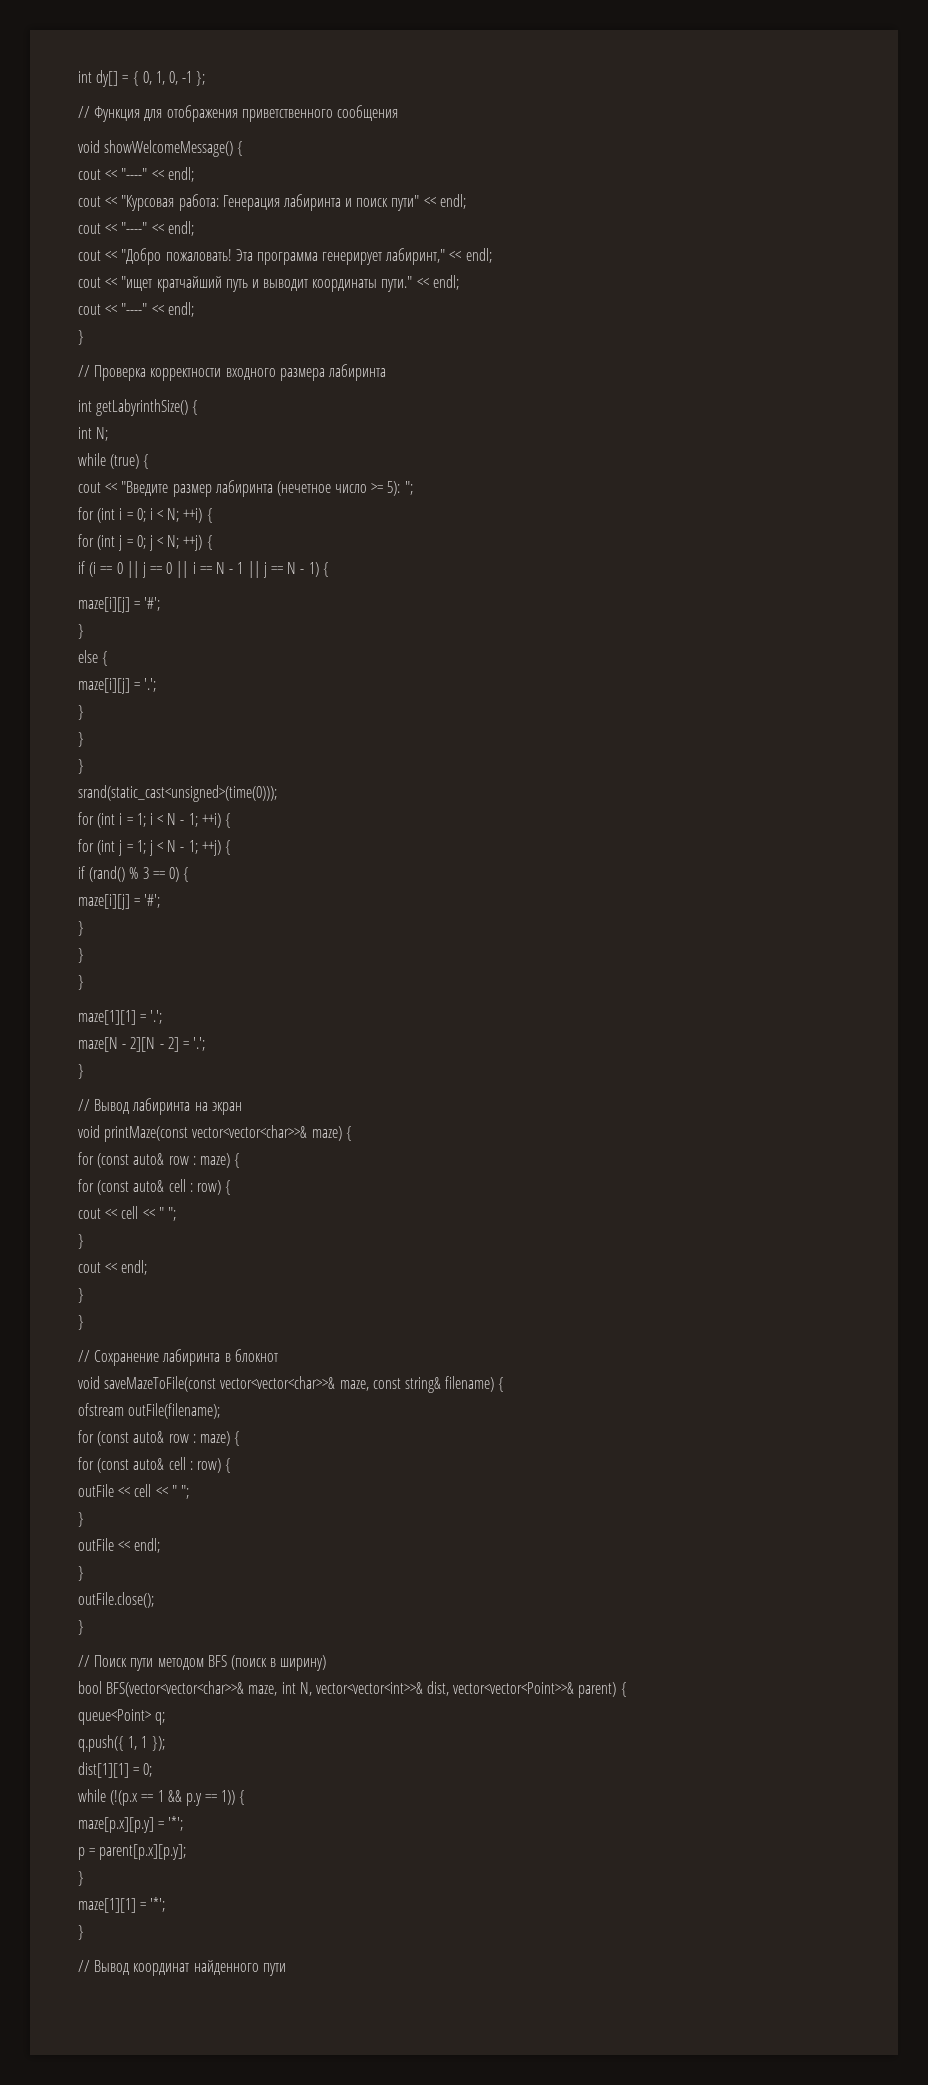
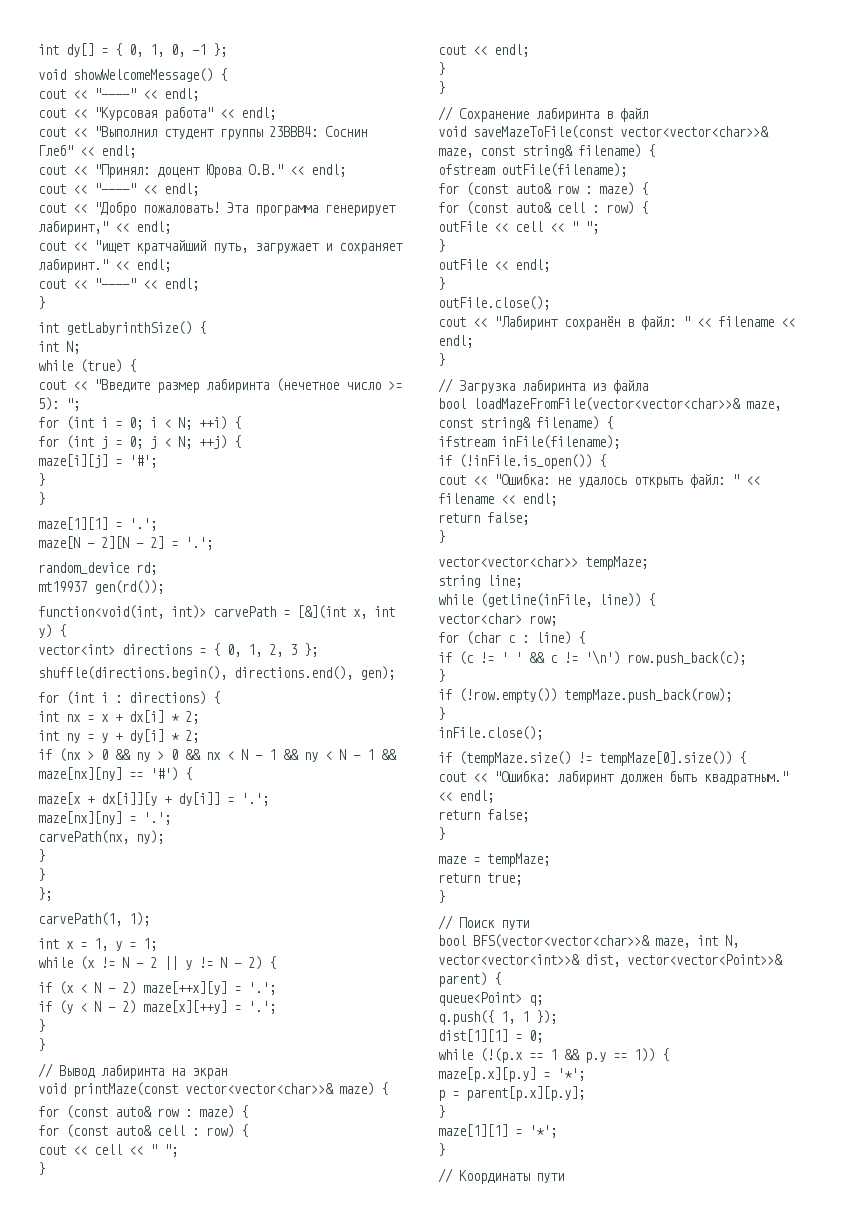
[78,105,398,122] // // Функция для отображения приветственного сообщения -> (227, 50) none
[178,194,420,211] работа: Генерация лабиринта и поиск пути" -> [164,106,276,121] [38,126,367,140] [38,144,136,158] [38,164,283,178] работа" << endl; // cout << "Выполнил студент группы 23ВВВ4: Соснин Глеб" << endl; // cout << "Принял: доцент Юрова О.В."
[225,276,413,292] путь и выводит координаты пути." -> [213,243,403,254] [38,258,108,273] путь, загружает и сохраняет лабиринт."
[78,364,386,381] // // Проверка корректности входного размера лабиринта -> (45, 302) none
[78,561,329,578] [78,597,161,613] [78,624,84,639] [78,650,109,666] [78,678,157,694] [78,705,84,720] [78,732,84,747] [78,759,84,774] [78,785,277,802] [78,812,232,828] [78,839,232,856] [78,866,190,882] [78,894,161,910] [78,921,84,936] if (i == 0 || j == 0 || i == N - 1 || j == N - 1) { // maze[i][j] = '#'; // } // else { // maze[i][j] = '.'; // } // } // } // srand(static_cast<unsigned>(time(0))); // for (int i = 1; i < N - 1; ++i) { // for (int j = 1; j < N - 1; ++j) { // if (rand() % 3 == 0) { // maze[i][j] = '#'; // } -> [38,454,157,468] maze[i][j] = '#';
(206, 1044) none -> [38,562,157,575] [38,580,164,594] [38,605,395,619] [38,624,66,638] [38,643,318,657] [38,666,395,680] [38,691,220,705] [38,710,199,724] [38,729,199,743] [38,748,397,762] [38,767,192,781] [38,792,269,806] [38,811,171,825] [38,830,164,844] [38,849,45,862] [38,868,45,881] [38,887,52,901] [38,912,150,926] [38,938,157,951] [38,956,276,970] [38,981,276,995] [38,1000,276,1014] [38,1019,45,1032] // random_device rd; // mt19937 gen(rd()); // function<void(int, int)> carvePath = [&](int x, int y) { // vector<int> directions = { 0, 1, 2, 3 }; // shuffle(directions.begin(), directions.end(), gen); // for (int i : directions) { // int nx = x + dx[i] * 2; // int ny = y + dy[i] * 2; // if (nx > 0 && ny > 0 && nx < N - 1 && ny < N - 1 && maze[nx][ny] == '#') { // maze[x + dx[i]][y + dy[i]] = '.'; // maze[nx][ny] = '.'; // carvePath(nx, ny); // } // } // }; // carvePath(1, 1); // int x = 1, y = 1; // while (x != N - 2 || y != N - 2) { // if (x < N - 2) maze[++x][y] = '.'; // if (y < N - 2) maze[x][++y] = '.'; // }
[234,1349,278,1362] блокнот -> [620,108,648,122] файл
(154, 1600) none -> [438,315,795,330] [438,335,473,348] [438,353,445,366] [438,378,648,394] [438,397,781,411] [438,416,613,430] [438,435,620,449] [438,454,606,469] [438,473,760,488] [438,493,557,506] [438,512,529,525] [438,530,445,543] [438,556,648,570] [438,575,522,588] [438,593,655,607] [438,613,557,626] [438,631,585,645] [438,650,746,666] [438,669,445,682] [438,688,732,703] [438,707,445,720] [438,726,543,740] [438,751,746,766] [438,770,788,785] [438,790,494,803] [438,809,529,822] [438,827,445,840] [438,853,550,867] [438,873,522,885] // cout << "Лабиринт сохранён в файл: " << filename << endl; // } // // Загрузка лабиринта из файла // bool loadMazeFromFile(vector<vector<char>>& maze, const string& filename) { // ifstream inFile(filename); // if (!inFile.is_open()) { // cout << "Ошибка: не удалось открыть файл: " << filename << endl; // return false; // } // vector<vector<char>> tempMaze; // string line; // while (getline(inFile, line)) { // vector<char> row; // for (char c : line) { // if (c != ' ' && c != '\n') row.push_back(c); // } // if (!row.empty()) tempMaze.push_back(row); // } // inFile.close(); // if (tempMaze.size() != tempMaze[0].size()) { // cout << "Ошибка: лабиринт должен быть квадратным." << endl; // return false; // } // maze = tempMaze; // return true;
[157,1655,327,1671] методом BFS (поиск в ширину) -> (529, 925) none
[94,1960,259,1976] Вывод координат найденного -> [459,1170,530,1184] Координаты

